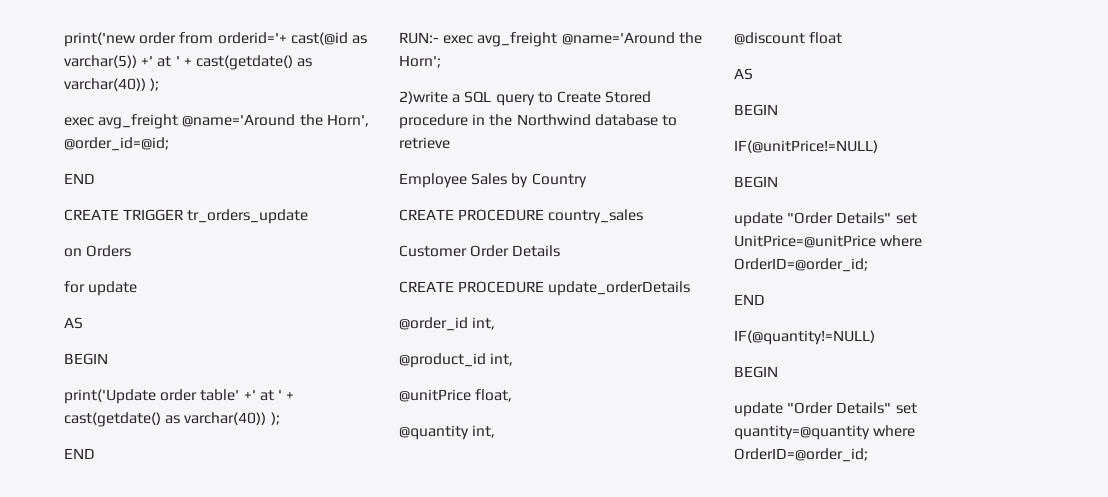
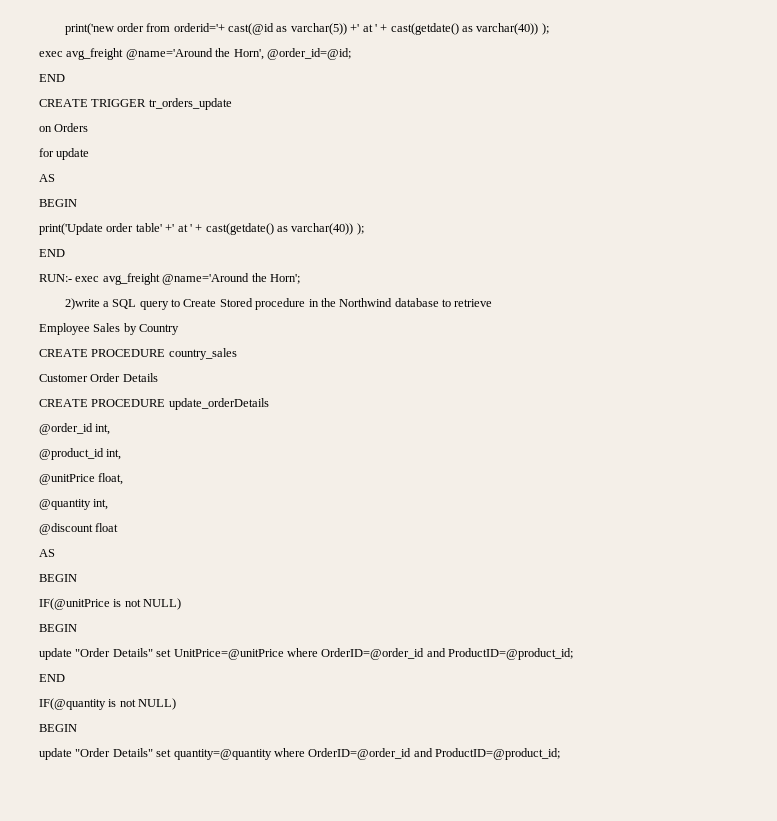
[734,140,878,153] IF(@unitPrice!=NULL) -> [39,598,182,610] IF(@unitPrice is not NULL)
[734,258,868,272] [734,294,765,305] [734,330,875,345] OrderID=@order_id; // END // IF(@quantity!=NULL) -> [321,648,573,660] [39,674,65,682] [39,698,177,710] OrderID=@order_id and ProductID=@product_id; // END // IF(@quantity is not NULL)
[734,448,868,462] OrderID=@order_id; -> [308,748,560,760] OrderID=@order_id and ProductID=@product_id;

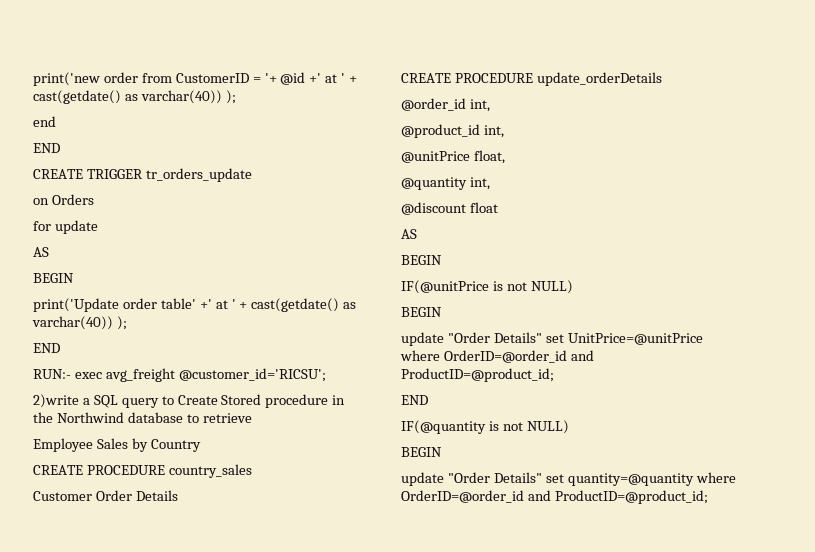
[173,23,549,35] [39,48,351,60] orderid='+ cast(@id as varchar(5)) +' at ' + cast(getdate() as varchar(40)) ); // exec avg_freight @name='Around the Horn', @order_id=@id; -> [175,72,358,85] [33,90,236,104] [33,116,56,127] CustomerID = '+ @id +' at ' + cast(getdate() as varchar(40)) ); // end
[162,273,300,285] @name='Around the Horn'; -> [178,368,326,382] @customer_id='RICSU';

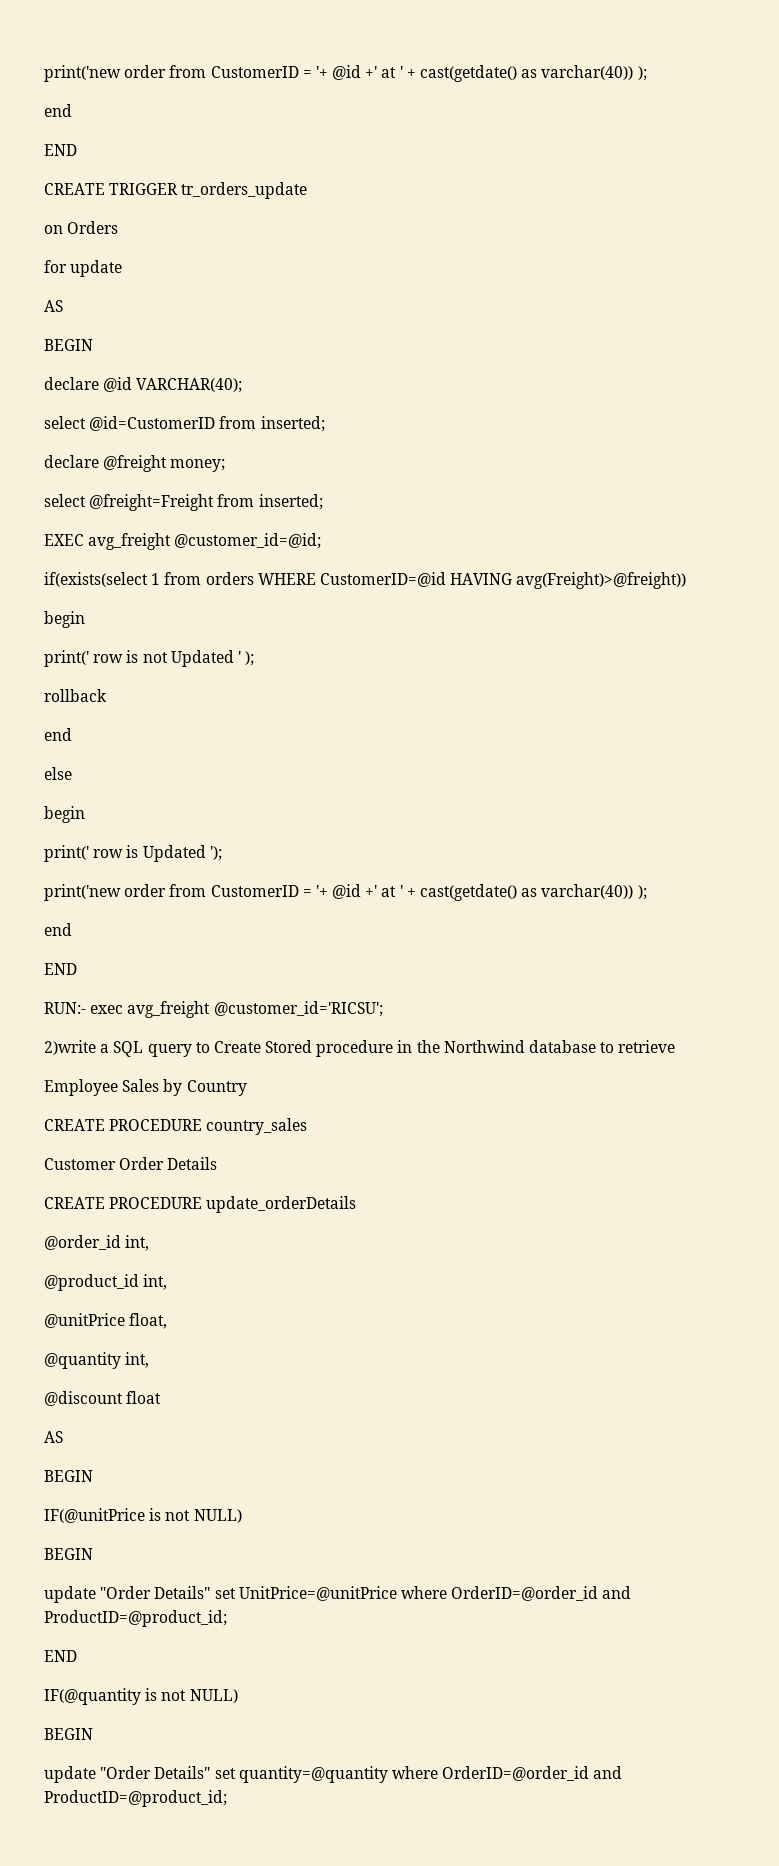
[33,298,357,312] [32,316,127,330] print('Update order table' +' at ' + cast(getdate() as varchar(40)) ); -> [44,377,243,393] [44,416,325,432] [44,455,226,472] [44,494,323,511] [44,533,322,550] [44,572,687,589] [44,611,85,628] [44,650,255,667] [44,689,107,702] [44,728,72,741] [44,767,72,780] [44,806,85,823] [44,845,222,862] [44,884,647,901] [44,923,72,936] declare @id VARCHAR(40); // select @id=CustomerID from inserted; // declare @freight money; // select @freight=Freight from inserted; // EXEC avg_freight @customer_id=@id; // if(exists(select 1 from orders WHERE CustomerID=@id HAVING avg(Freight)>@freight)) // begin // print(' row is not Updated ' ); // rollback // end // else // begin // print(' row is Updated '); // print('new order from CustomerID = '+ @id +' at ' + cast(getdate() as varchar(40)) ); // end

